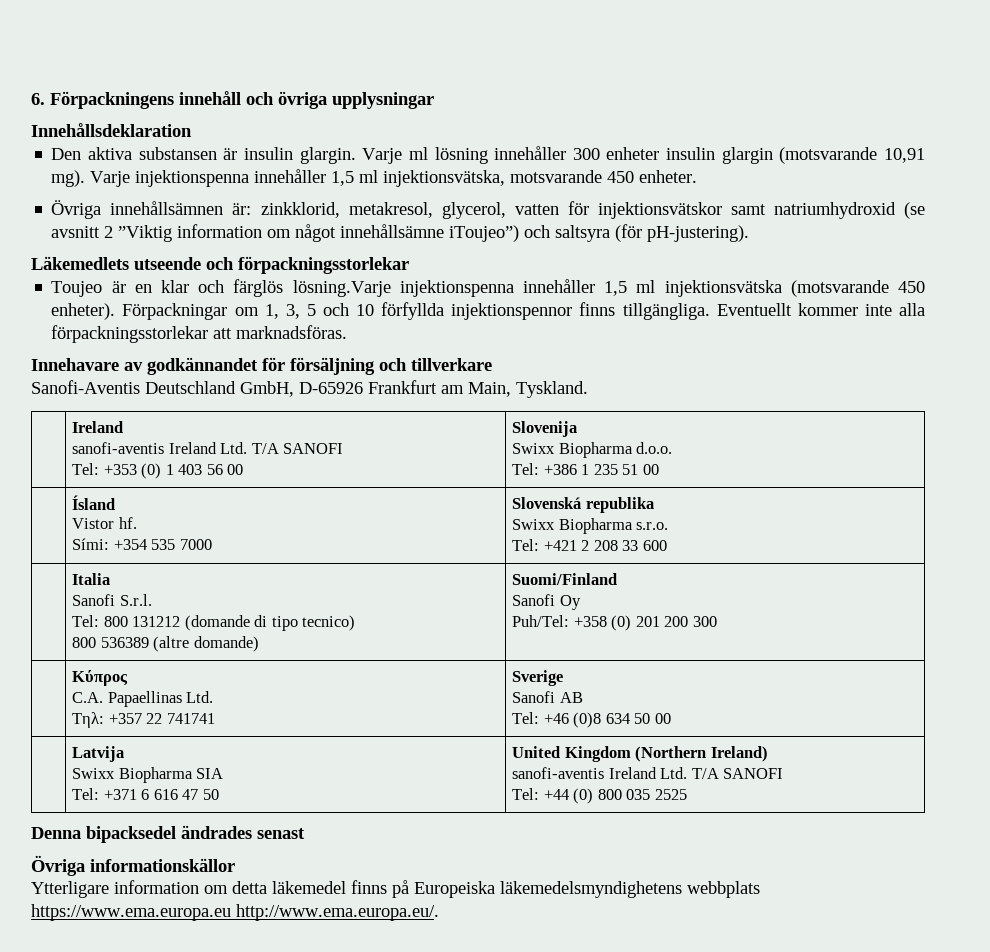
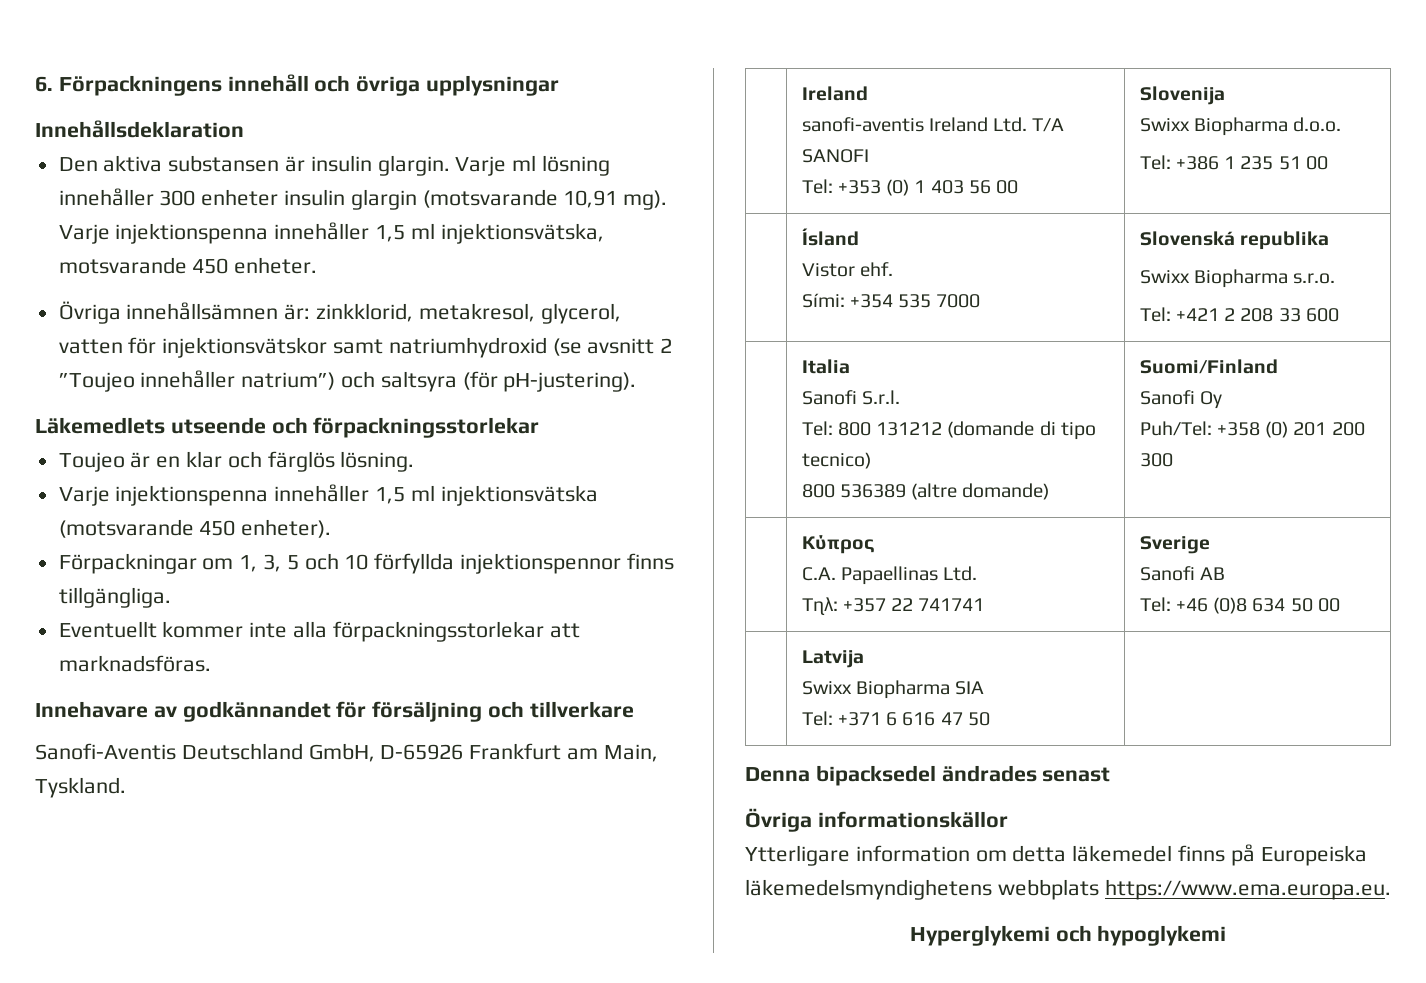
[118,224,520,242] ”Viktig information om något innehållsämne iToujeo”) -> [58,370,336,392] ”Toujeo innehåller natrium”)
[292,280,391,297] lösning.Varje -> [340,451,415,472] [58,486,110,506] lösning. // Varje
(116, 311) none -> (332, 528) //
(710, 311) none -> (171, 597) //
[118,517,137,529] hf. -> [859,262,893,277] ehf.
[512,746,768,762] [512,767,784,779] [512,788,687,804] United Kingdom (Northern Ireland) // sanofi-aventis Ireland Ltd. T/A SANOFI // Tel: +44 (0) 800 035 2525 -> (990, 719) none
[31,904,439,921] https://www.ema.europa.eu http://www.ema.europa.eu/. -> [1104,879,1391,900] [909,925,1227,946] https://www.ema.europa.eu. // Hyperglykemi och hypoglykemi

